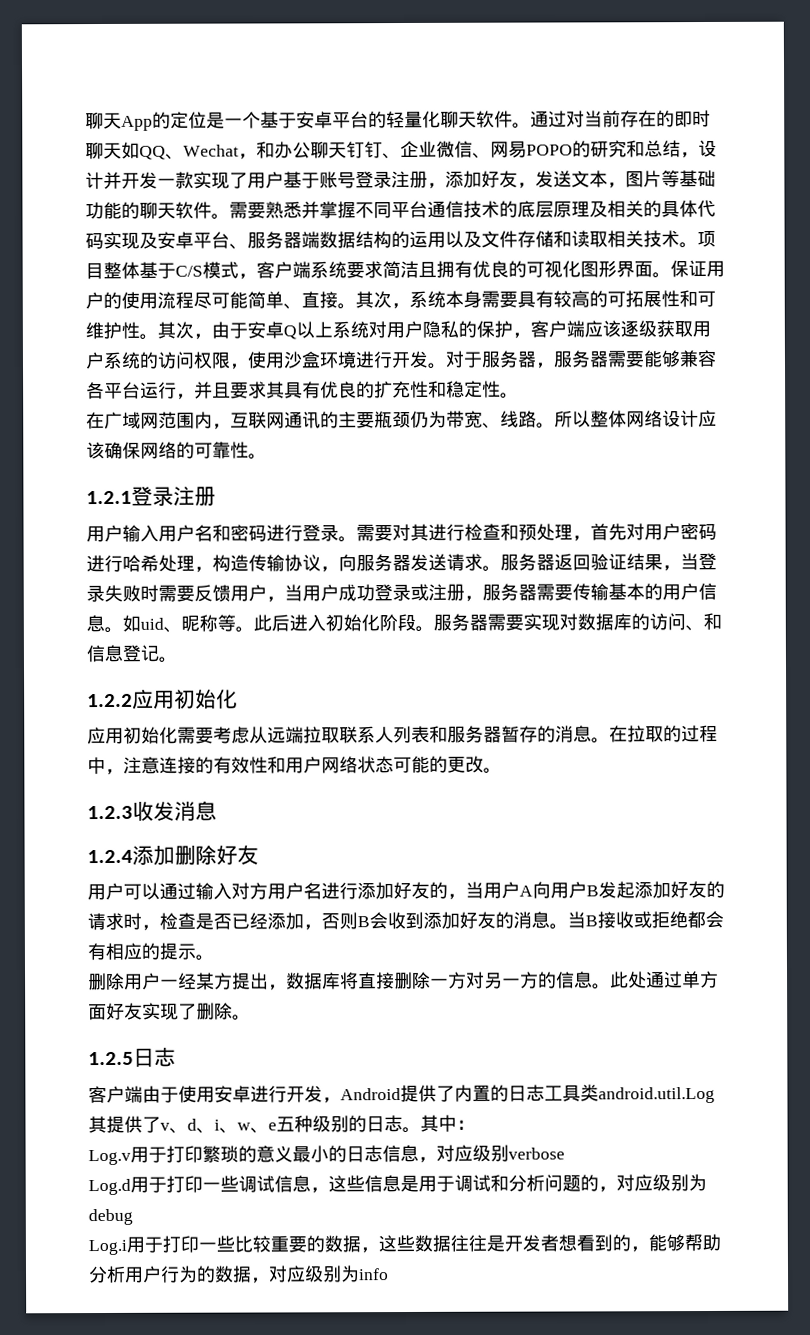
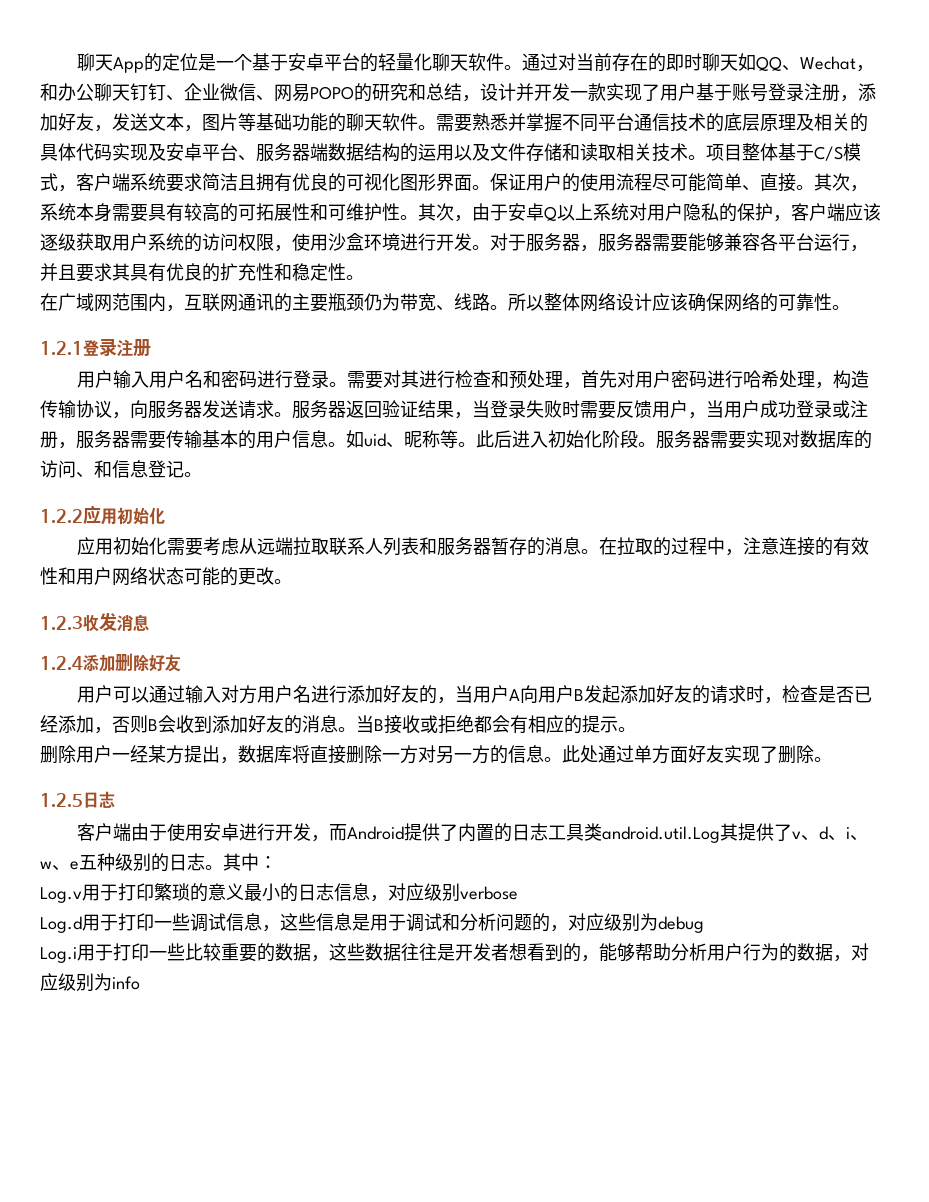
(341, 1100) none -> [329,824,348,841] 而

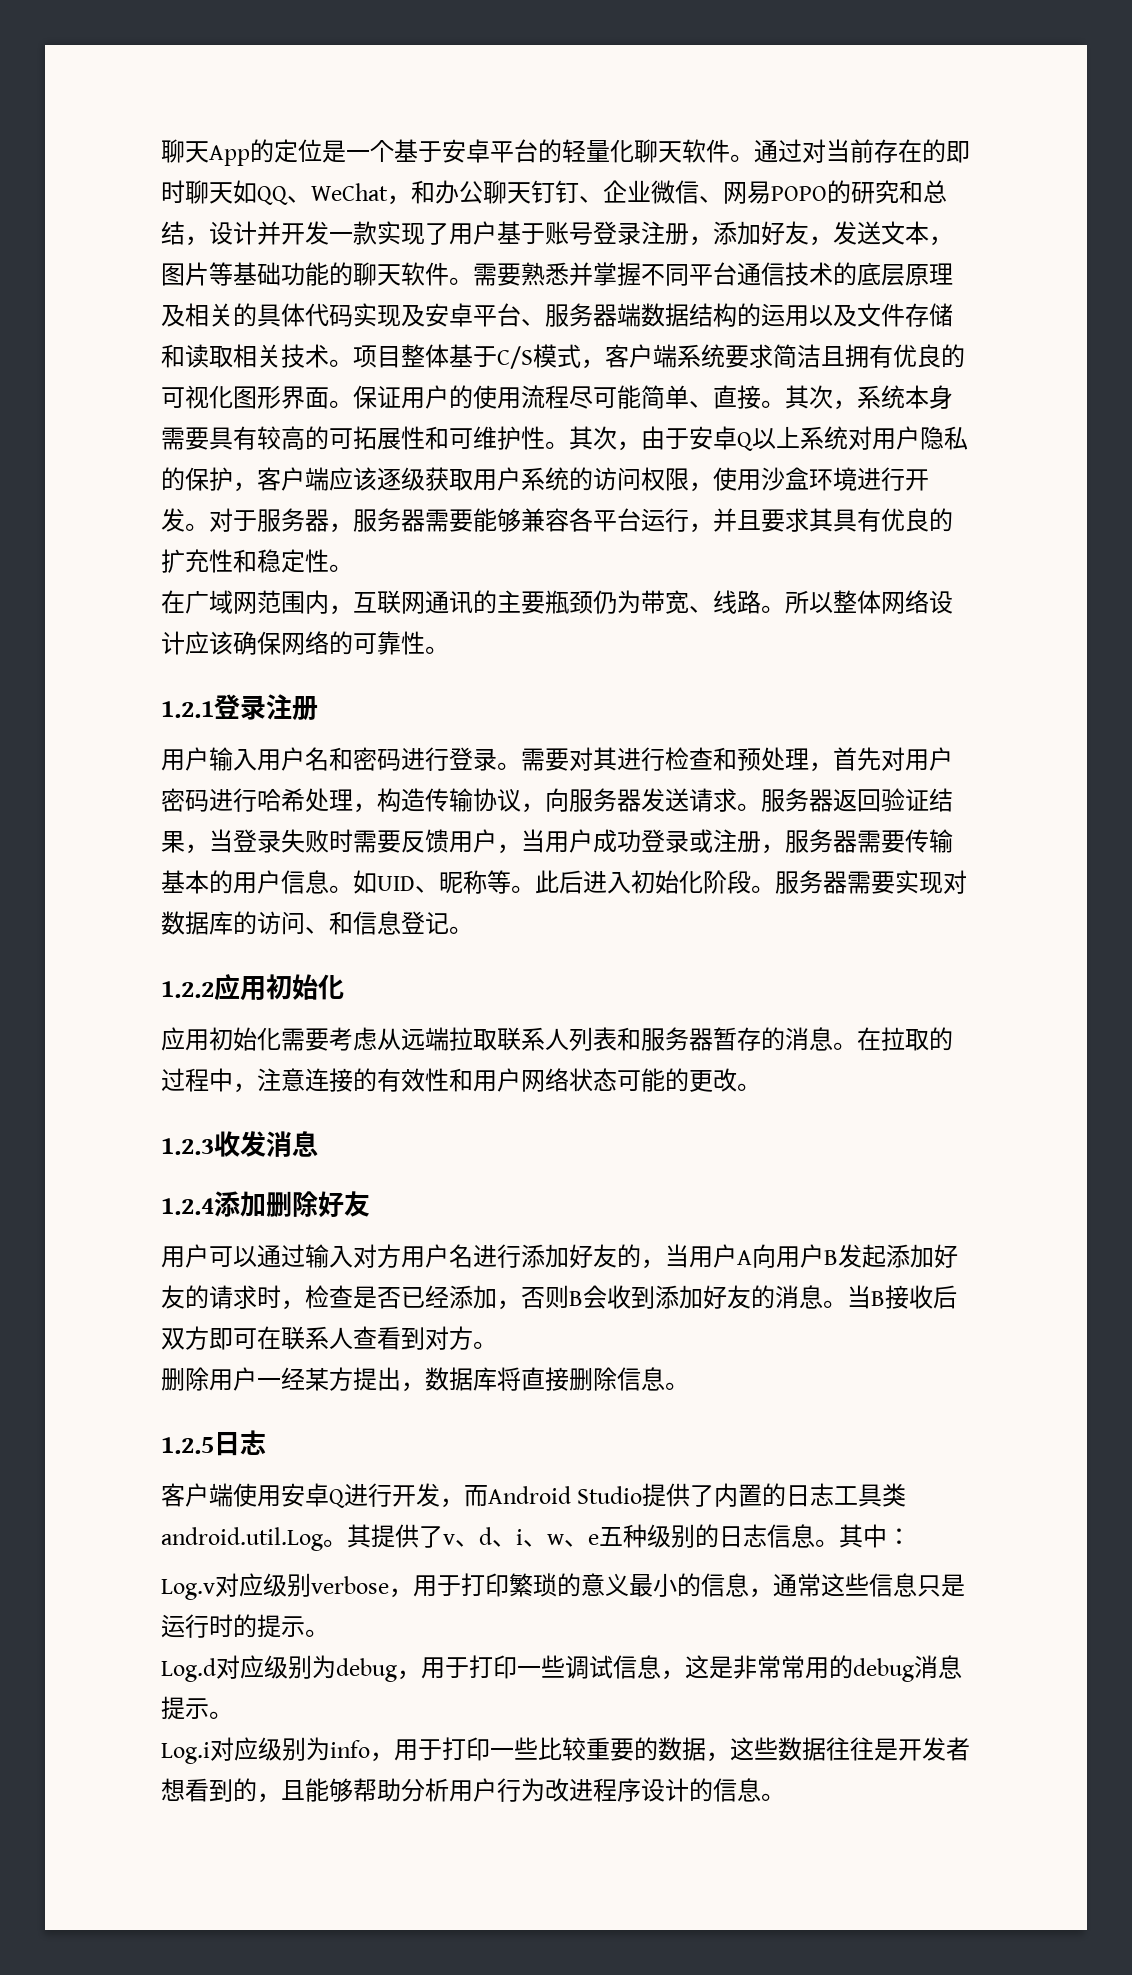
[800,56,857,70] Wechat -> [311,183,388,201] WeChat
[364,433,386,447] uid -> [377,876,415,891] UID
[420,715,618,734] 或拒绝都会有相应的提示 -> [933,1285,957,1309] [161,1326,473,1350] 后双方即可在联系人查看到对方
[382,745,814,764] 一方对另一方的信息。此处通过单方面好友实现了删除 -> [617,1367,665,1391] 信息
[131,823,168,841] 由于 -> (233, 1495) none
(240, 832) none -> [329,1489,345,1508] Q
(405, 833) none -> [577,1486,643,1504] Studio
(721, 834) none -> [323,1539,347,1547] 。
(205, 862) none -> [767,1524,815,1548] 信息
(82, 895) none -> [215,1573,413,1598] 对应级别verbose，
[298,883,518,902] [40,916,82,933] 日志信息，对应级别verbose // Log.d -> [701,1573,965,1598] [161,1614,329,1638] [161,1655,421,1682] 信息，通常这些信息只是运行时的提示。 // Log.d对应级别为debug，
[298,913,704,933] [40,947,77,963] 些信息是用于调试和分析问题的，对应级别为debug // Log.i -> [709,1655,962,1682] [161,1696,233,1720] [161,1737,394,1764] 是非常常用的debug消息提示。 // Log.i对应级别为info，
(599, 958) none -> [281,1780,305,1800] 且
[779,943,869,962] [40,973,140,992] 的数据，对应级别为info -> [545,1778,785,1802] 改进程序设计的信息。

